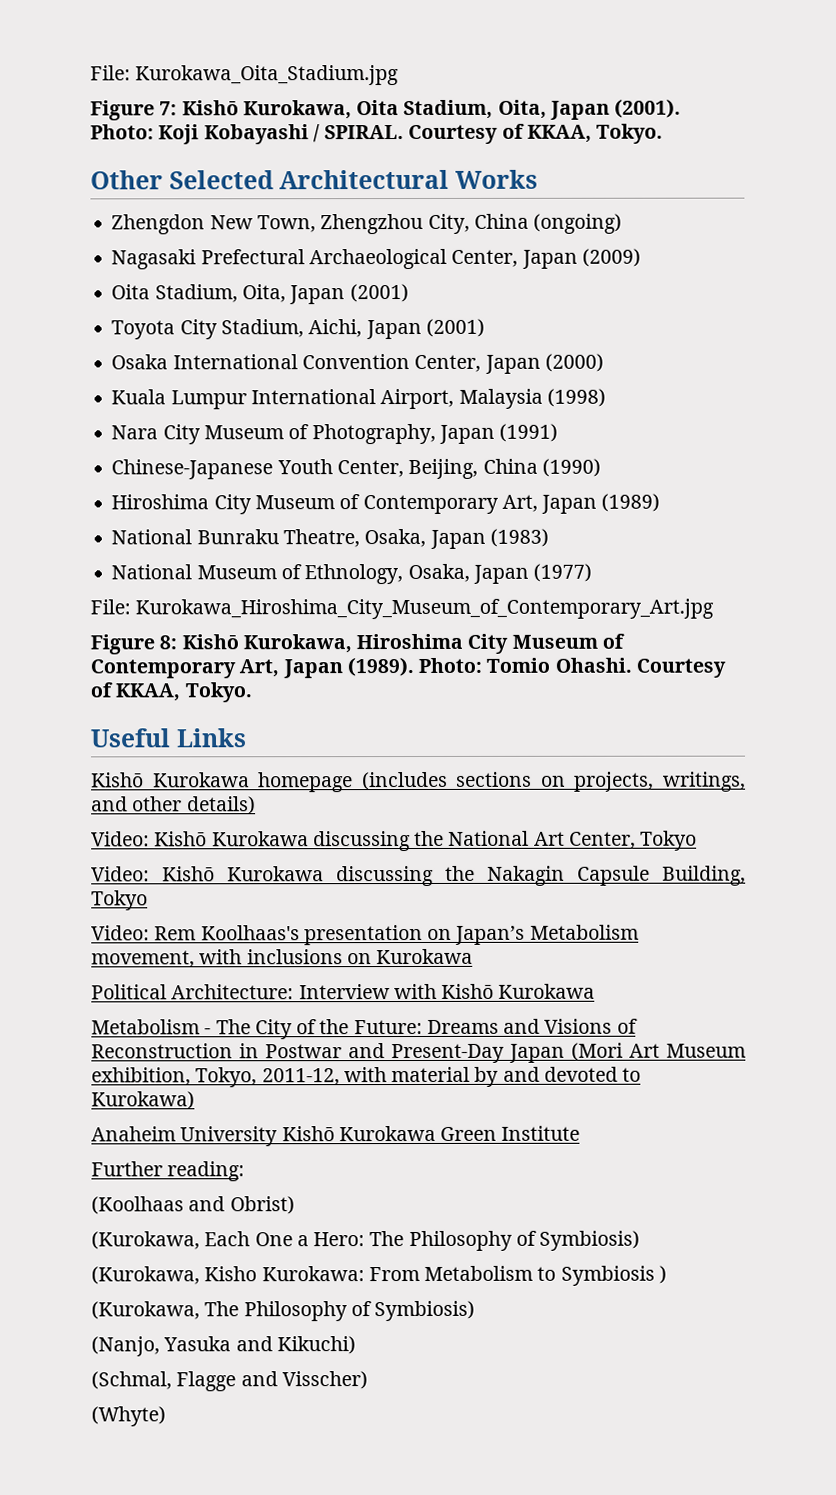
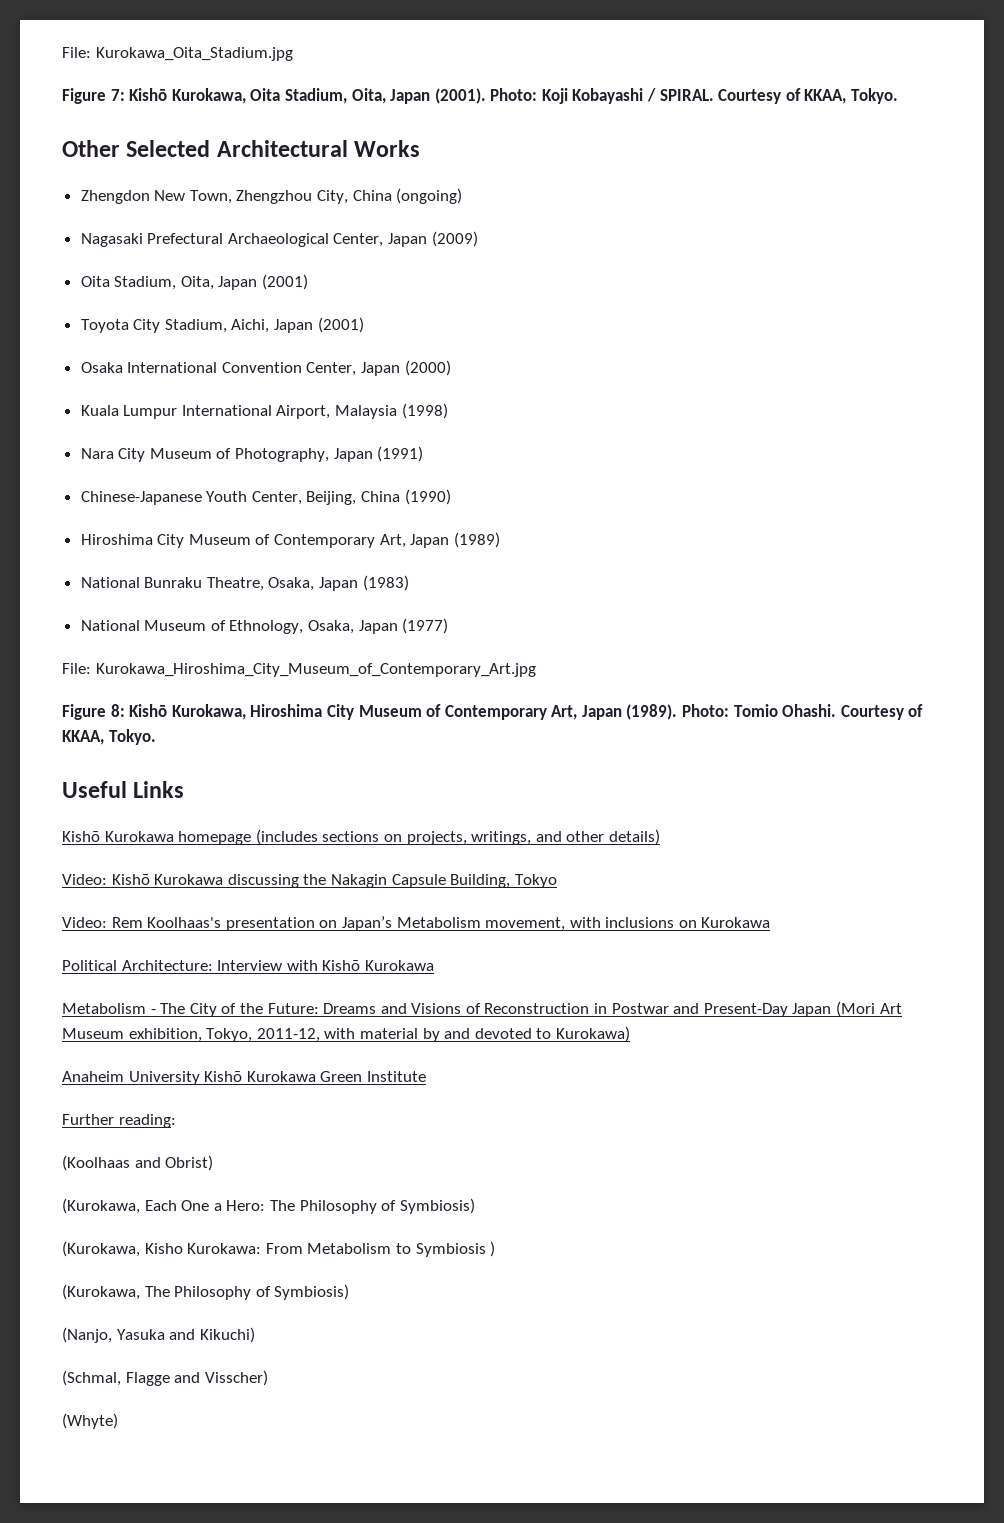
[91,830,698,852] // Video: Kishō Kurokawa discussing the National Art Center, Tokyo -> (660, 837) none

